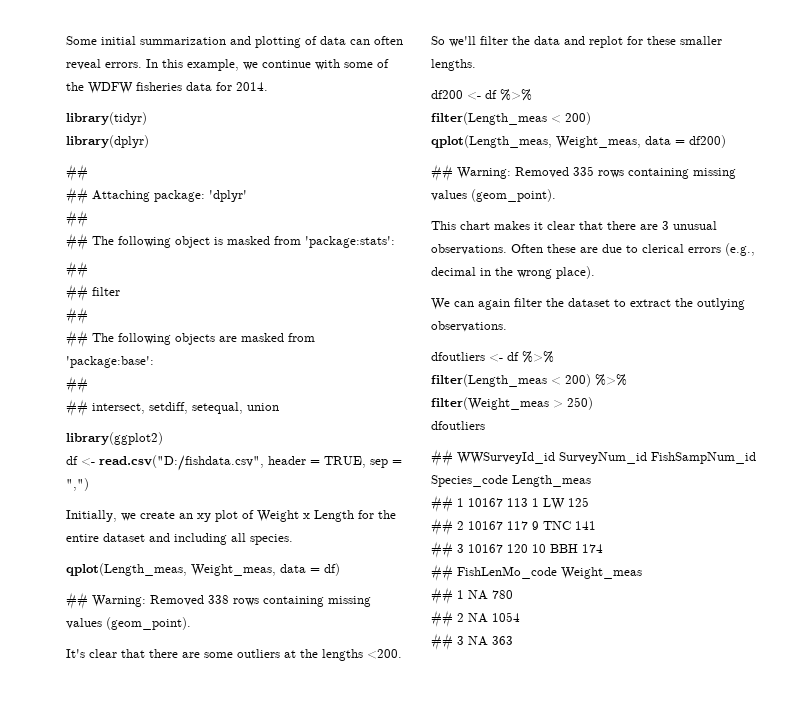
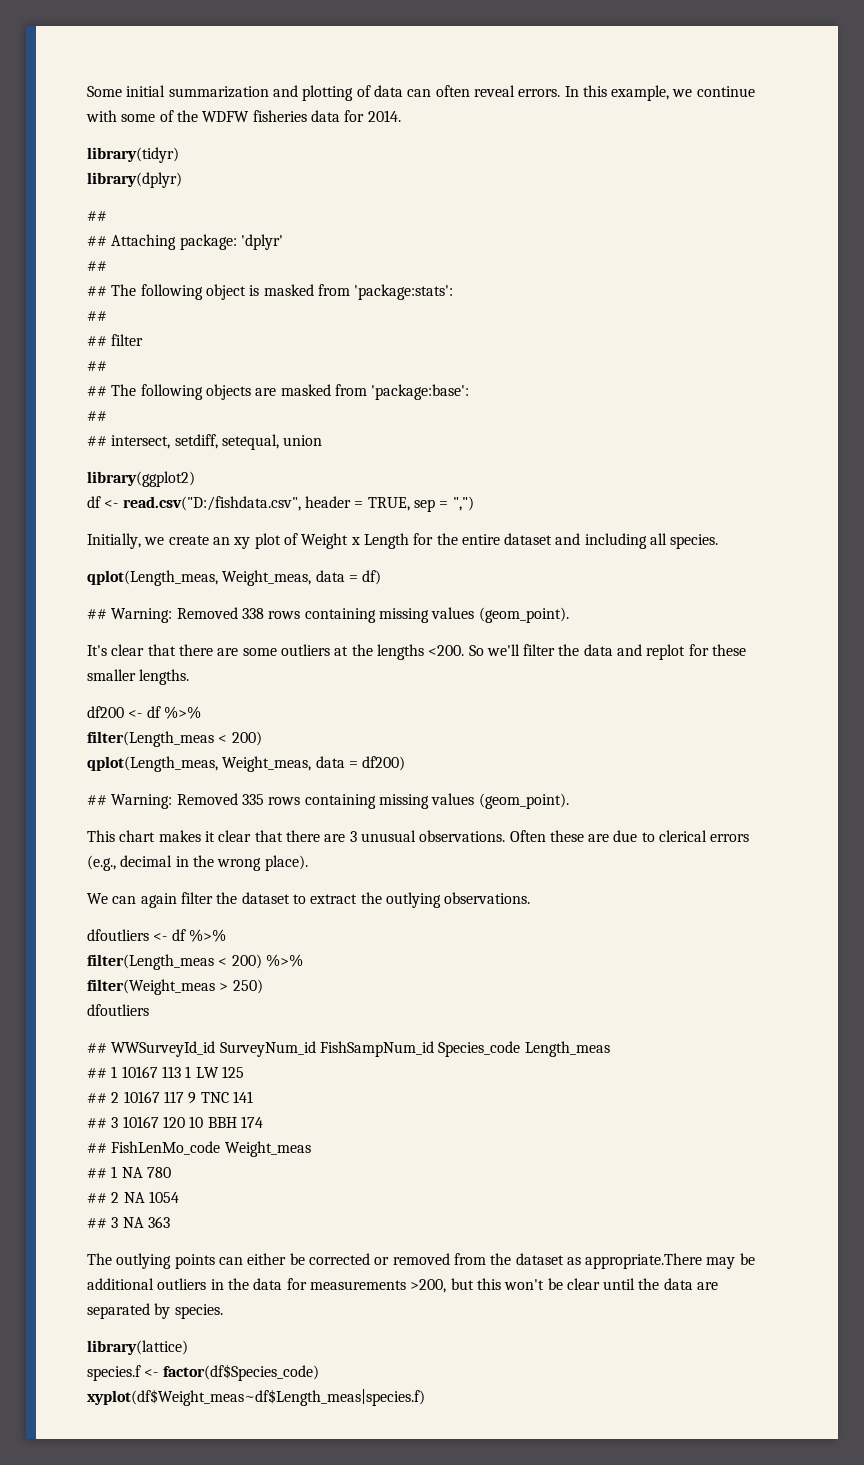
(513, 640) none -> [87,1253,755,1269] [87,1278,719,1293] [87,1303,223,1319] [87,1340,188,1355] [87,1364,319,1381] [87,1389,425,1406] // The outlying points can either be corrected or removed from the dataset as appropriate.There may be additional outliers in the data for measurements >200, but this won't be clear until the data are separated by species. // library(lattice) // species.f <- factor(df$Species_code) // xyplot(df$Weight_meas~df$Length_meas|species.f)

